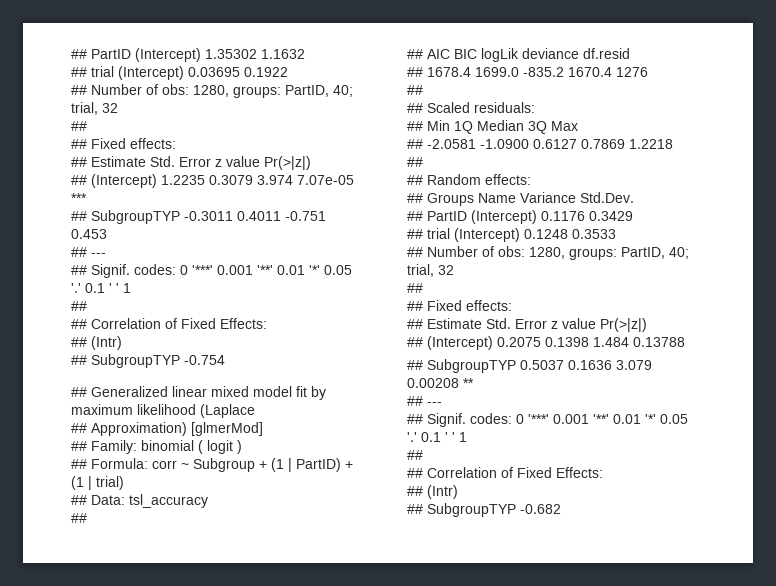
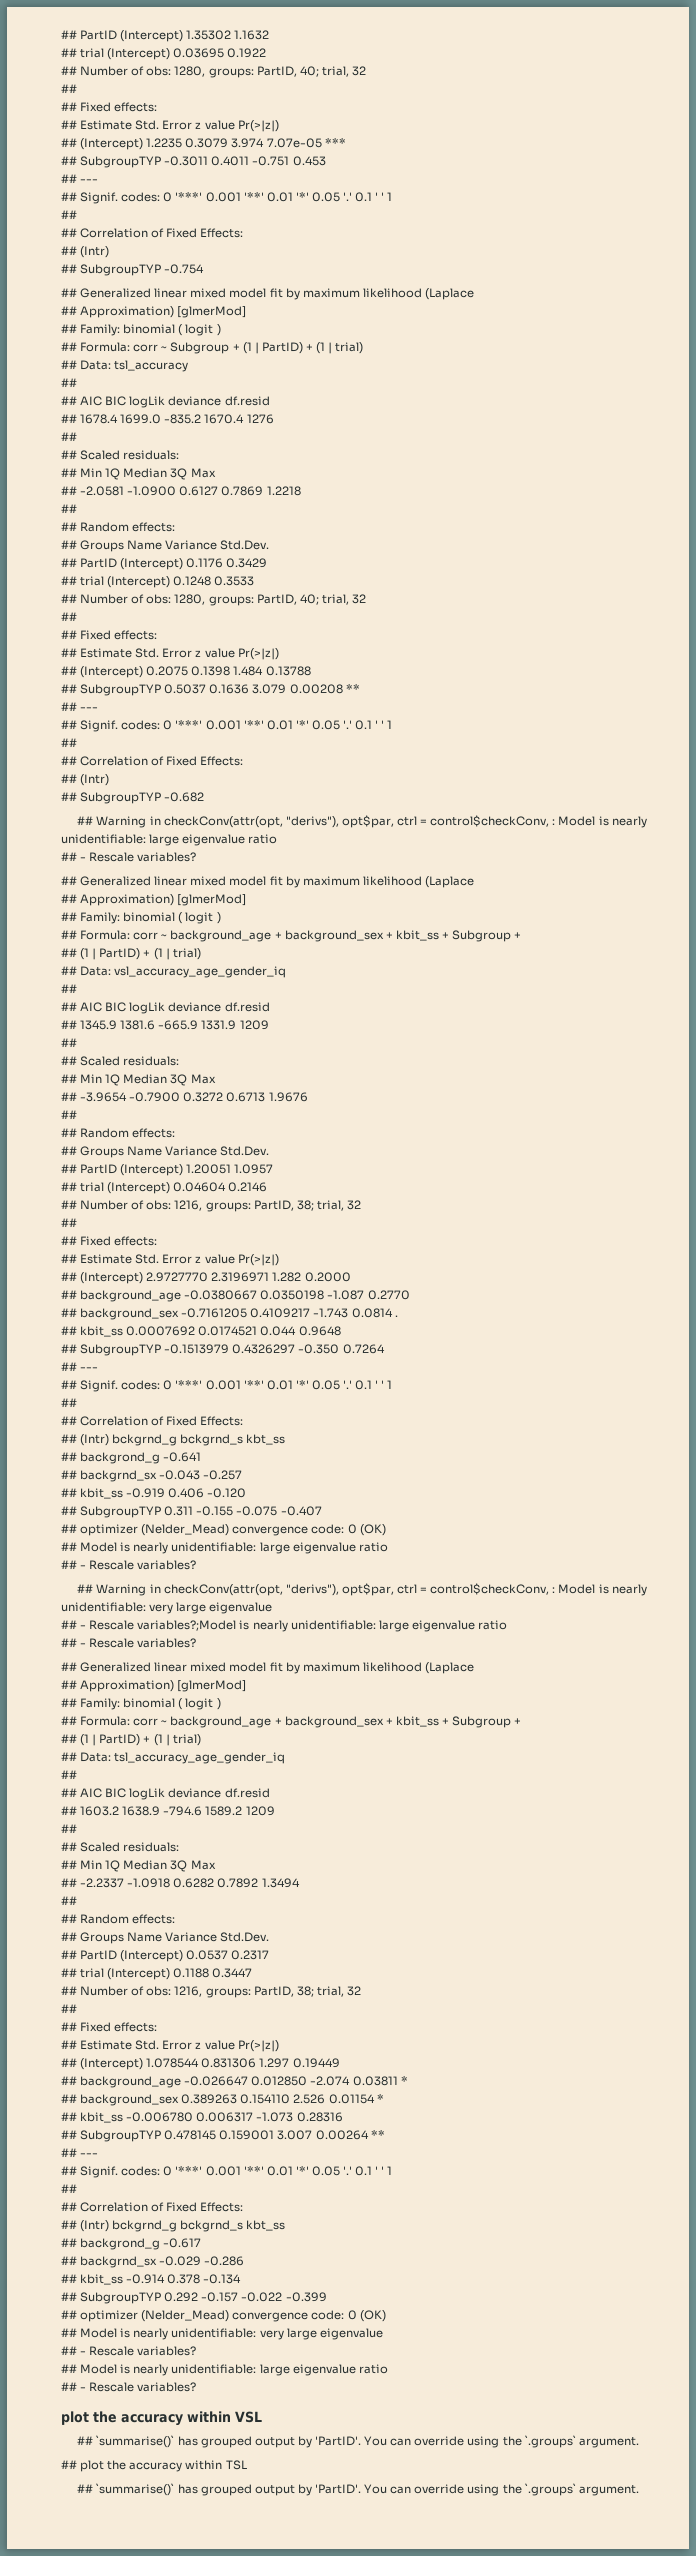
(561, 509) none -> [77,815,647,828] [61,834,278,846] [61,852,197,862] [61,876,474,888] [61,894,247,906] [61,912,221,924] [61,930,522,942] [61,948,201,960] [61,966,287,978] [61,984,77,993] [61,1002,270,1014] [61,1020,269,1030] [61,1038,77,1047] [61,1056,180,1066] [61,1074,216,1086] [61,1092,308,1102] [61,1110,77,1119] [61,1128,176,1138] [61,1146,270,1158] [61,1164,274,1176] [61,1182,268,1194] [61,1200,361,1212] [61,1218,77,1227] [61,1236,158,1246] [61,1254,279,1266] [61,1272,351,1284] [61,1290,410,1302] [61,1308,398,1320] [61,1326,341,1337] [61,1344,385,1356] [61,1362,99,1371] [61,1380,393,1392] [61,1398,77,1407] [61,1416,244,1426] [61,1434,286,1446] [61,1452,202,1464] [61,1470,243,1482] [61,1488,247,1499] [61,1506,322,1518] [61,1524,386,1536] [61,1542,388,1554] [61,1560,197,1570] [77,1583,647,1596] [61,1602,273,1614] [61,1620,507,1632] [61,1638,197,1648] [61,1662,474,1674] [61,1680,247,1692] [61,1698,221,1710] [61,1716,522,1728] [61,1734,201,1746] [61,1752,286,1764] [61,1770,77,1779] [61,1788,270,1800] [61,1806,275,1816] [61,1824,77,1833] [61,1842,180,1852] [61,1860,216,1872] [61,1878,300,1888] [61,1896,77,1905] [61,1914,176,1924] [61,1932,270,1944] [61,1950,270,1962] [61,1968,253,1980] [61,1986,361,1998] [61,2004,77,2013] [61,2022,158,2032] [61,2040,279,2052] [61,2058,340,2070] [61,2076,408,2088] [61,2094,384,2106] [61,2112,343,2123] [61,2130,385,2142] [61,2148,99,2157] [61,2166,393,2178] [61,2184,77,2193] [61,2202,244,2212] [61,2220,286,2232] [61,2238,202,2250] [61,2256,245,2268] [61,2274,242,2285] [61,2292,327,2304] [61,2310,386,2322] [61,2328,383,2340] [61,2346,197,2356] [61,2364,388,2376] [61,2382,197,2392] [61,2411,262,2426] [77,2435,639,2448] [61,2460,247,2472] [77,2483,639,2496] // ## Warning in checkConv(attr(opt, "derivs"), opt$par, ctrl = control$checkConv, : Model is nearly unidentifiable: large eigenvalue ratio // ## - Rescale variables? // ## Generalized linear mixed model fit by maximum likelihood (Laplace // ## Approximation) [glmerMod] // ## Family: binomial ( logit ) // ## Formula: corr ~ background_age + background_sex + kbit_ss + Subgroup + // ## (1 | PartID) + (1 | trial) // ## Data: vsl_accuracy_age_gender_iq // ## // ## AIC BIC logLik deviance df.resid // ## 1345.9 1381.6 -665.9 1331.9 1209 // ## // ## Scaled residuals: // ## Min 1Q Median 3Q Max // ## -3.9654 -0.7900 0.3272 0.6713 1.9676 // ## // ## Random effects: // ## Groups Name Variance Std.Dev. // ## PartID (Intercept) 1.20051 1.0957 // ## trial (Intercept) 0.04604 0.2146 // ## Number of obs: 1216, groups: PartID, 38; trial, 32 // ## // ## Fixed effects: // ## Estimate Std. Error z value Pr(>|z|) // ## (Intercept) 2.9727770 2.3196971 1.282 0.2000 // ## background_age -0.0380667 0.0350198 -1.087 0.2770 // ## background_sex -0.7161205 0.4109217 -1.743 0.0814 . // ## kbit_ss 0.0007692 0.0174521 0.044 0.9648 // ## SubgroupTYP -0.1513979 0.4326297 -0.350 0.7264 // ## --- // ## Signif. codes: 0 '***' 0.001 '**' 0.01 '*' 0.05 '.' 0.1 ' ' 1 // ## // ## Correlation of Fixed Effects: // ## (Intr) bckgrnd_g bckgrnd_s kbt_ss // ## backgrond_g -0.641 // ## backgrnd_sx -0.043 -0.257 // ## kbit_ss -0.919 0.406 -0.120 // ## SubgroupTYP 0.311 -0.155 -0.075 -0.407 // ## optimizer (Nelder_Mead) convergence code: 0 (OK) // ## Model is nearly unidentifiable: large eigenvalue ratio // ## - Rescale variables? // ## Warning in checkConv(attr(opt, "derivs"), opt$par, ctrl = control$checkConv, : Model is nearly unidentifiable: very large eigenvalue // ## - Rescale variables?;Model is nearly unidentifiable: large eigenvalue ratio // ## - Rescale variables? // ## Generalized linear mixed model fit by maximum likelihood (Laplace // ## Approximation) [glmerMod] // ## Family: binomial ( logit ) // ## Formula: corr ~ background_age + background_sex + kbit_ss + Subgroup + // ## (1 | PartID) + (1 | trial) // ## Data: tsl_accuracy_age_gender_iq // ## // ## AIC BIC logLik deviance df.resid // ## 1603.2 1638.9 -794.6 1589.2 1209 // ## // ## Scaled residuals: // ## Min 1Q Median 3Q Max // ## -2.2337 -1.0918 0.6282 0.7892 1.3494 // ## // ## Random effects: // ## Groups Name Variance Std.Dev. // ## PartID (Intercept) 0.0537 0.2317 // ## trial (Intercept) 0.1188 0.3447 // ## Number of obs: 1216, groups: PartID, 38; trial, 32 // ## // ## Fixed effects: // ## Estimate Std. Error z value Pr(>|z|) // ## (Intercept) 1.078544 0.831306 1.297 0.19449 // ## background_age -0.026647 0.012850 -2.074 0.03811 * // ## background_sex 0.389263 0.154110 2.526 0.01154 * // ## kbit_ss -0.006780 0.006317 -1.073 0.28316 // ## SubgroupTYP 0.478145 0.159001 3.007 0.00264 ** // ## --- // ## Signif. codes: 0 '***' 0.001 '**' 0.01 '*' 0.05 '.' 0.1 ' ' 1 // ## // ## Correlation of Fixed Effects: // ## (Intr) bckgrnd_g bckgrnd_s kbt_ss // ## backgrond_g -0.617 // ## backgrnd_sx -0.029 -0.286 // ## kbit_ss -0.914 0.378 -0.134 // ## SubgroupTYP 0.292 -0.157 -0.022 -0.399 // ## optimizer (Nelder_Mead) convergence code: 0 (OK) // ## Model is nearly unidentifiable: very large eigenvalue // ## - Rescale variables? // ## Model is nearly unidentifiable: large eigenvalue ratio // ## - Rescale variables? // plot the accuracy within VSL // ## `summarise()` has grouped output by 'PartID'. You can override using the `.groups` argument. // ## plot the accuracy within TSL // ## `summarise()` has grouped output by 'PartID'. You can override using the `.groups` argument.

